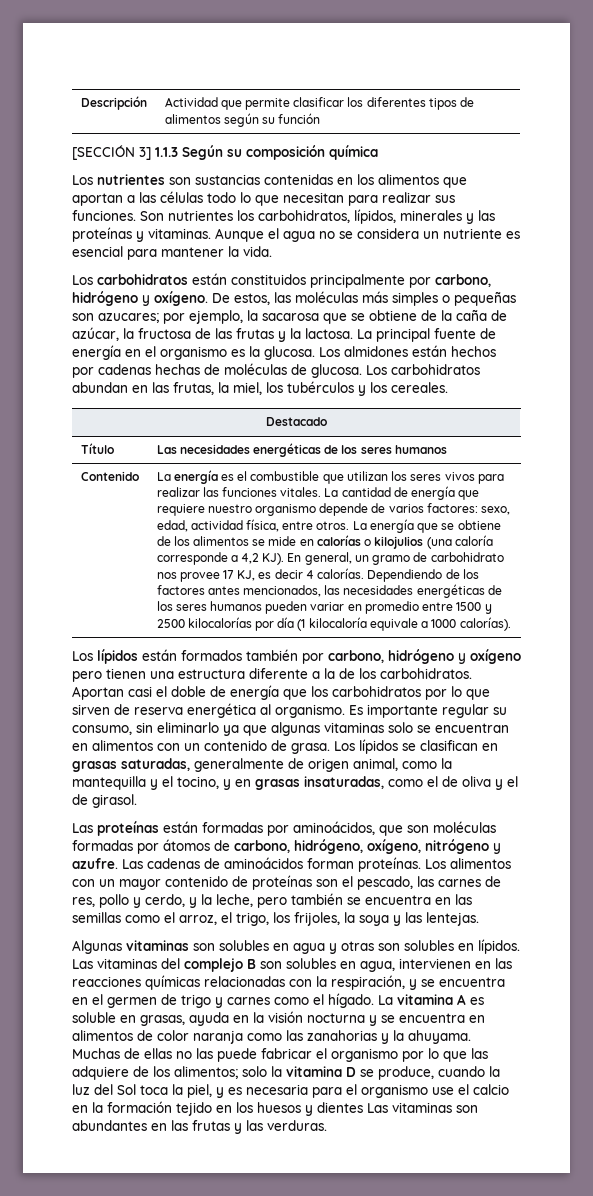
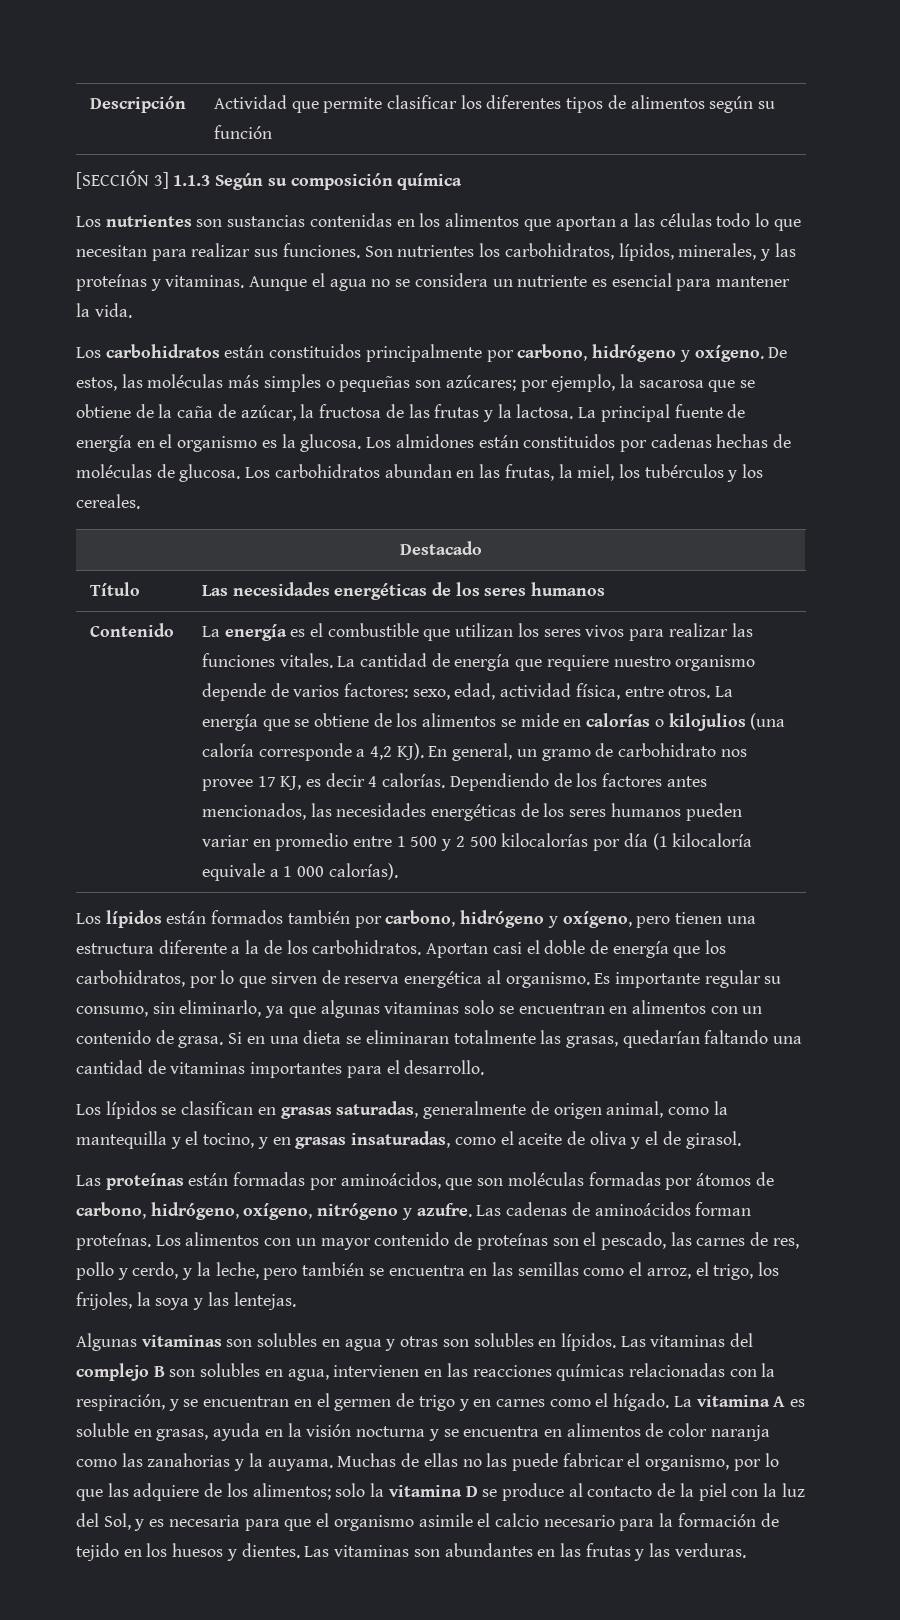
[400,210,462,221] minerales -> [678,243,757,260] minerales,
[98,313,159,323] azucares; -> [445,375,516,391] azúcares;
[451,346,496,357] hechos -> [523,434,616,448] constituidos
[456,602,492,614] [156,619,185,628] 1500 y 2500 -> [396,836,497,851] 1 500 y 2 500
[431,619,457,628] 1000 -> [283,866,324,877] 1 000
[470,649,521,664] oxígeno -> [562,911,632,928] oxígeno,
[332,686,421,697] carbohidratos -> [76,970,185,987] carbohidratos,
[157,722,219,733] eliminarlo -> [179,1000,262,1017] eliminarlo,
(330, 748) none -> [228,1030,803,1048] [76,1060,485,1078] Si en una dieta se eliminaran totalmente las grasas, quedarían faltando una cantidad de vitaminas importantes para el desarrollo. //
(438, 781) none -> [518,1133,563,1145] aceite
[439,977,505,987] encuentra -> [203,1396,290,1407] encuentran
(223, 1002) none -> [473,1399,492,1407] en
[408,1030,471,1044] ahuyama. -> [267,1459,333,1471] auyama.
[331,1048,398,1062] organismo -> [645,1455,730,1471] organismo,
[378,1066,500,1080] [72,1084,212,1098] produce, cuando la luz del Sol toca la piel, -> [501,1483,805,1501] [76,1513,131,1530] produce al contacto de la piel con la luz del Sol,
[346,1084,454,1098] el organismo use -> [284,1513,473,1531] que el organismo asimile
[72,1105,88,1113] en -> [543,1515,655,1531] necesario para
(172, 1107) none -> [760,1513,779,1527] de
[317,1102,363,1113] dientes -> [241,1543,300,1558] dientes.

